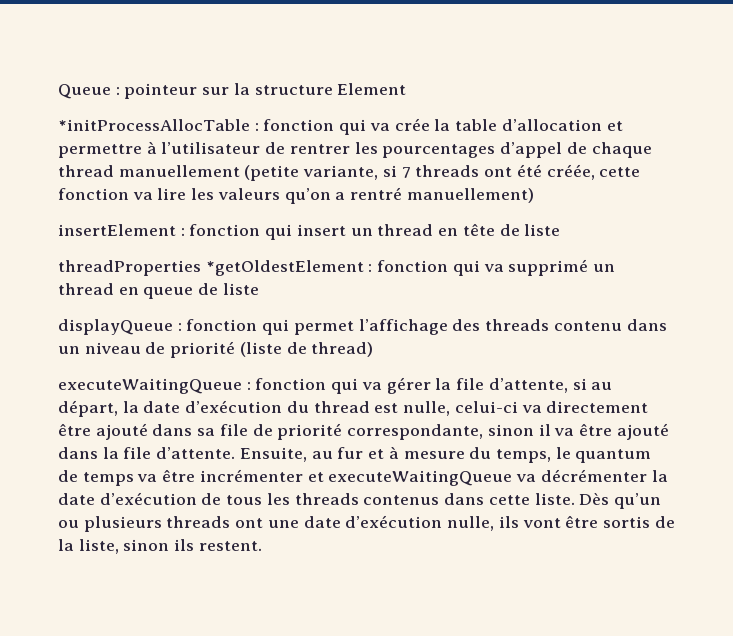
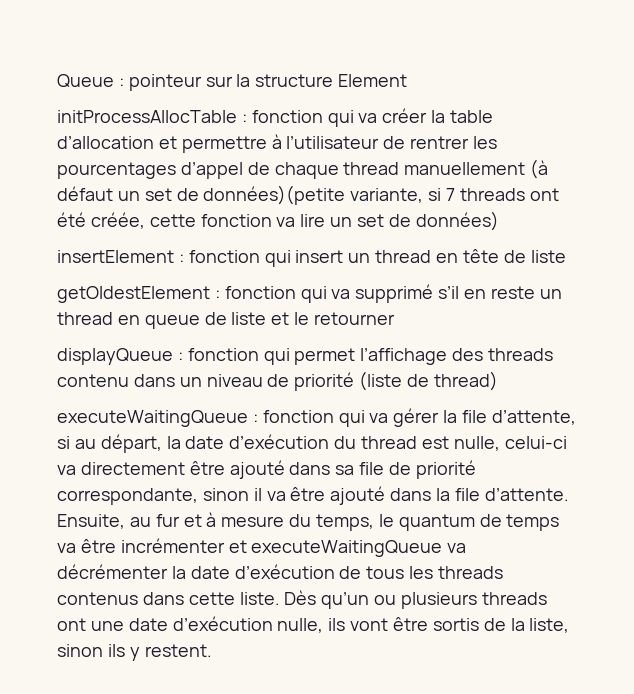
[58,118,430,135] *initProcessAllocTable : fonction qui va crée -> [57,108,428,127] initProcessAllocTable : fonction qui va créer
[244,165,300,181] (petite -> [530,159,549,179] [57,185,346,205] (à défaut un set de données)(petite
[191,187,534,204] les valeurs qu’on a rentré manuellement) -> [330,211,499,231] un set de données)
[58,260,364,276] threadProperties *getOldestElement -> [57,286,210,303] getOldestElement
(589, 267) none -> [438,286,535,299] s’il en reste
(259, 289) none -> [271,312,396,325] et le retourner
(195, 545) none -> [129,647,140,661] y

